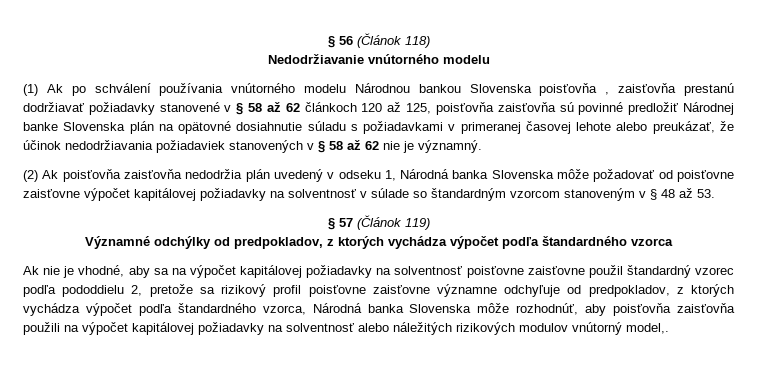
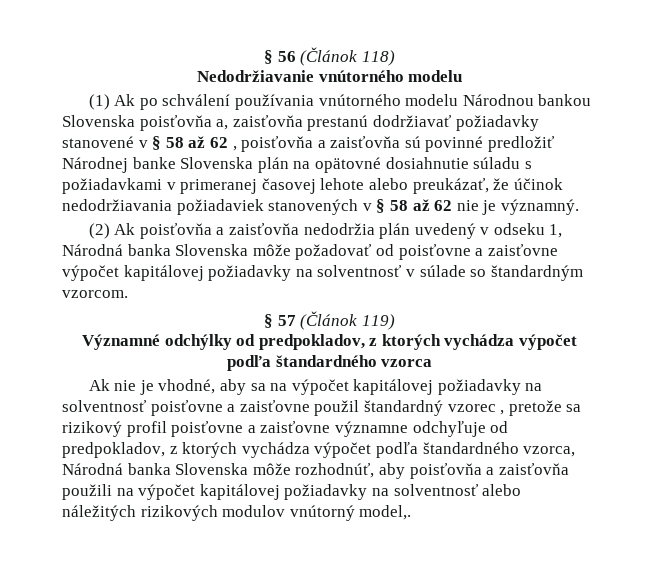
[605,92,610,95] , -> [216,119,229,130] a,
[304,102,494,115] článkoch 120 až 125, poisťovňa -> [232,136,326,152] , poisťovňa a
(121, 175) none -> [216,227,225,235] a
(734, 176) none -> [475,248,484,256] a
[510,188,715,201] vzorcom stanoveným v § 48 až 53. -> [62,290,128,298] vzorcom.
(524, 272) none -> [227,404,236,412] a
[23,285,143,297] podľa pododdielu 2, -> [500,410,505,415] ,
(366, 291) none -> [247,425,256,433] a
(672, 309) none -> [486,467,495,475] a

